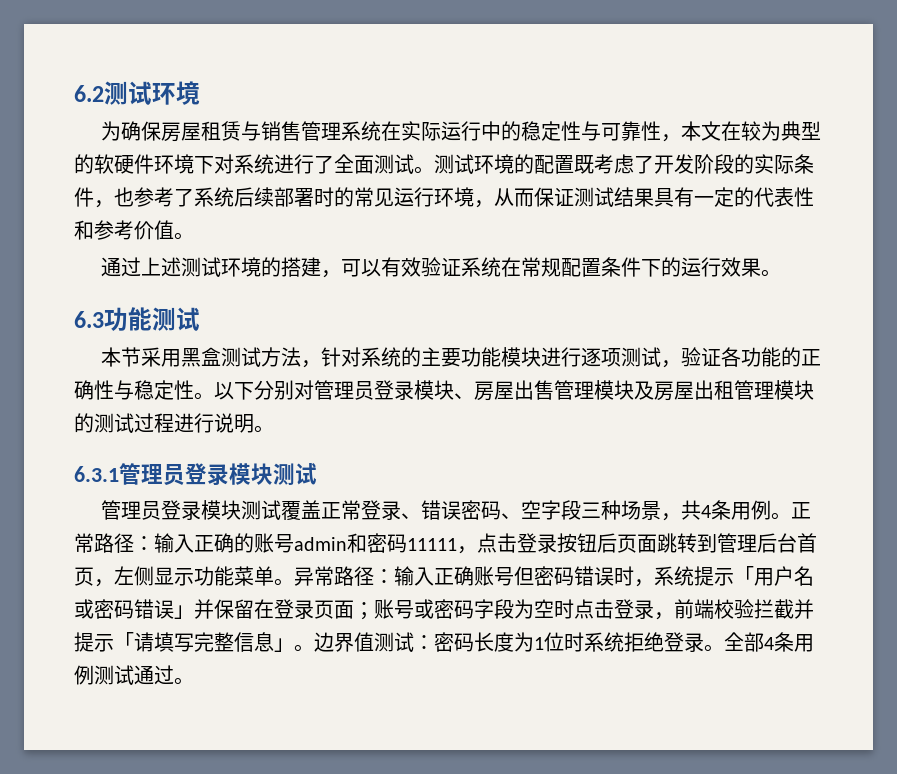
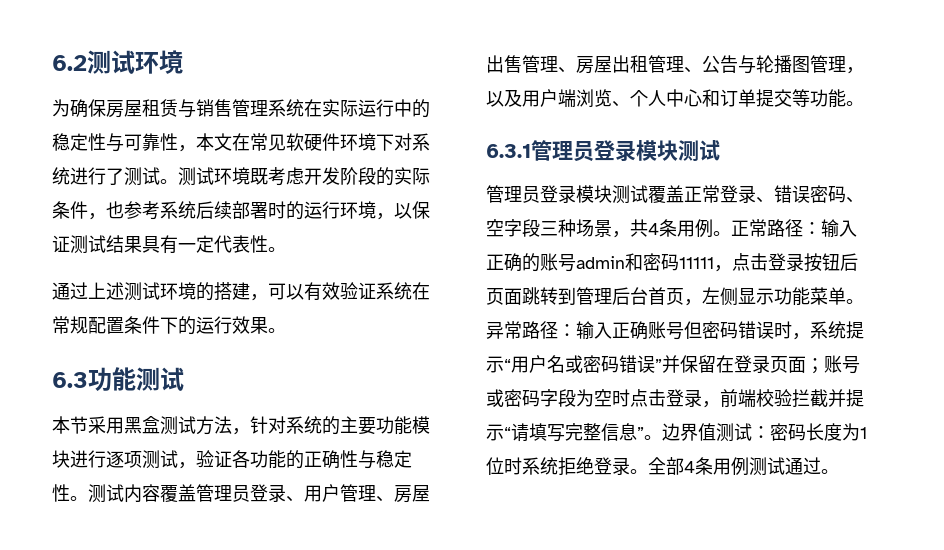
[740,121,821,141] [74,154,94,174] 较为典型的 -> [250,133,286,151] 常见
[334,154,374,174] 全面 -> (124, 176) none
[514,154,654,174] 的配置既考虑了 -> [250,167,304,186] 既考虑
[174,188,194,207] 了 -> (160, 210) none
[354,187,394,207] 常见 -> (304, 210) none
[494,188,534,207] 从而 -> [394,203,412,219] 以
[734,187,814,207] [74,220,174,240] 的代表性和参考价值 -> [214,235,268,253] 代表性
[214,380,454,400] 以下分别对管理员登录模块 -> [88,484,376,503] 测试内容覆盖管理员登录、用户管理
[594,380,654,400] 模块及 -> [558,67,576,73] 、
[774,380,814,400] [74,413,254,433] 模块的测试过程进行说明 -> [684,55,864,74] [486,89,846,108] 、公告与轮播图管理，以及用户端浏览、个人中心和订单提交等功能
[734,566,754,584] 「 -> [504,359,511,371] “
[174,605,194,619] 」 -> [655,359,662,371] ”
[114,632,134,650] 「 -> [504,427,511,439] “
[274,638,294,652] 」 -> [637,427,644,439] ”

